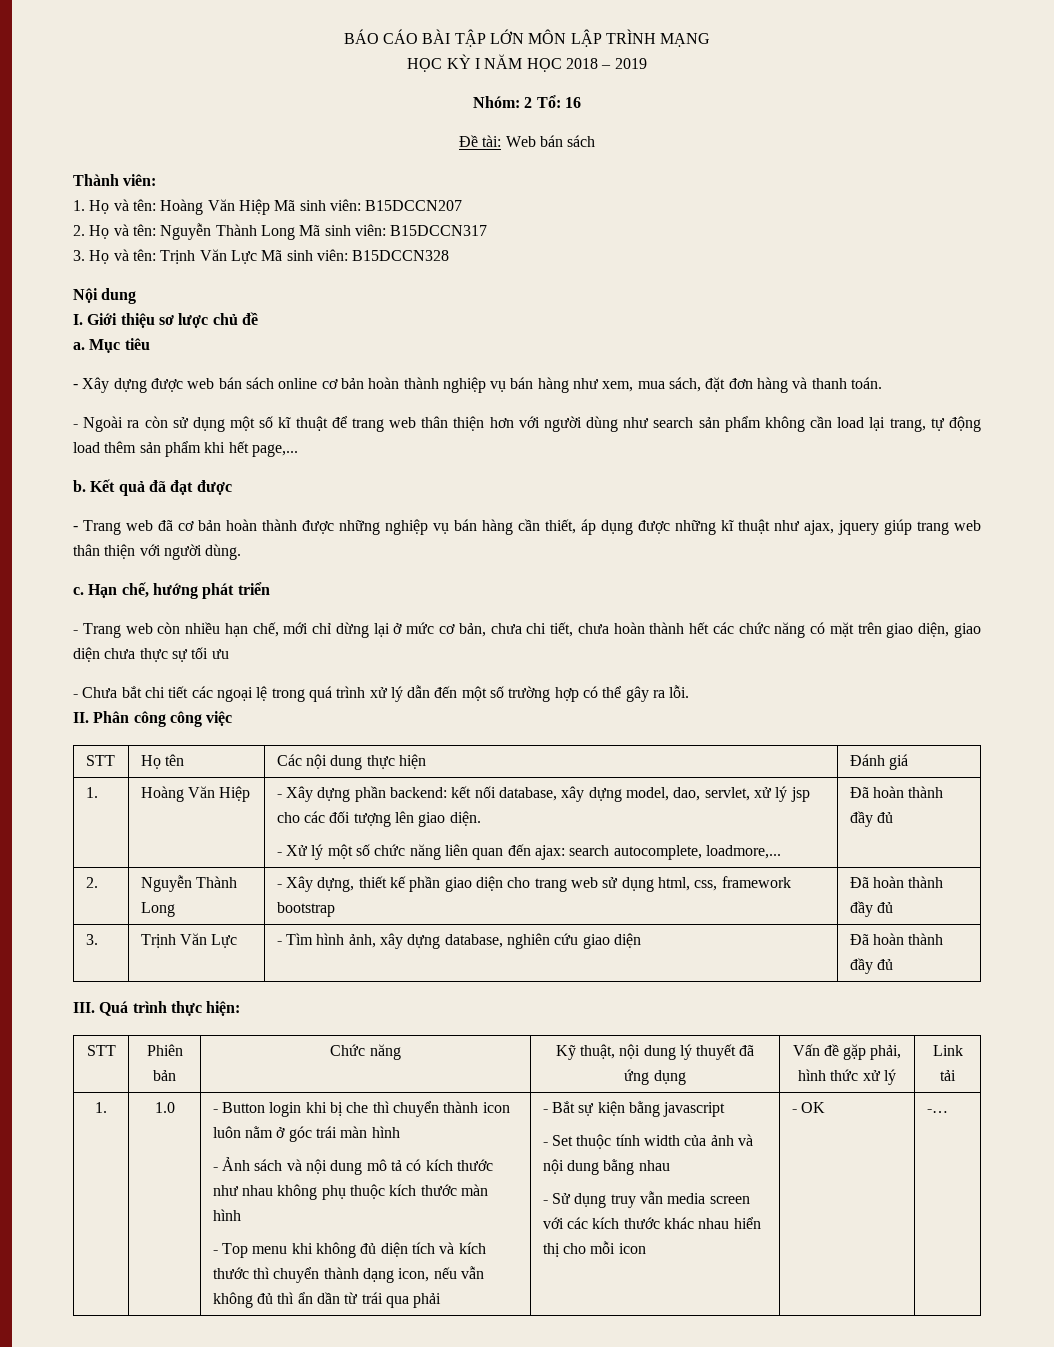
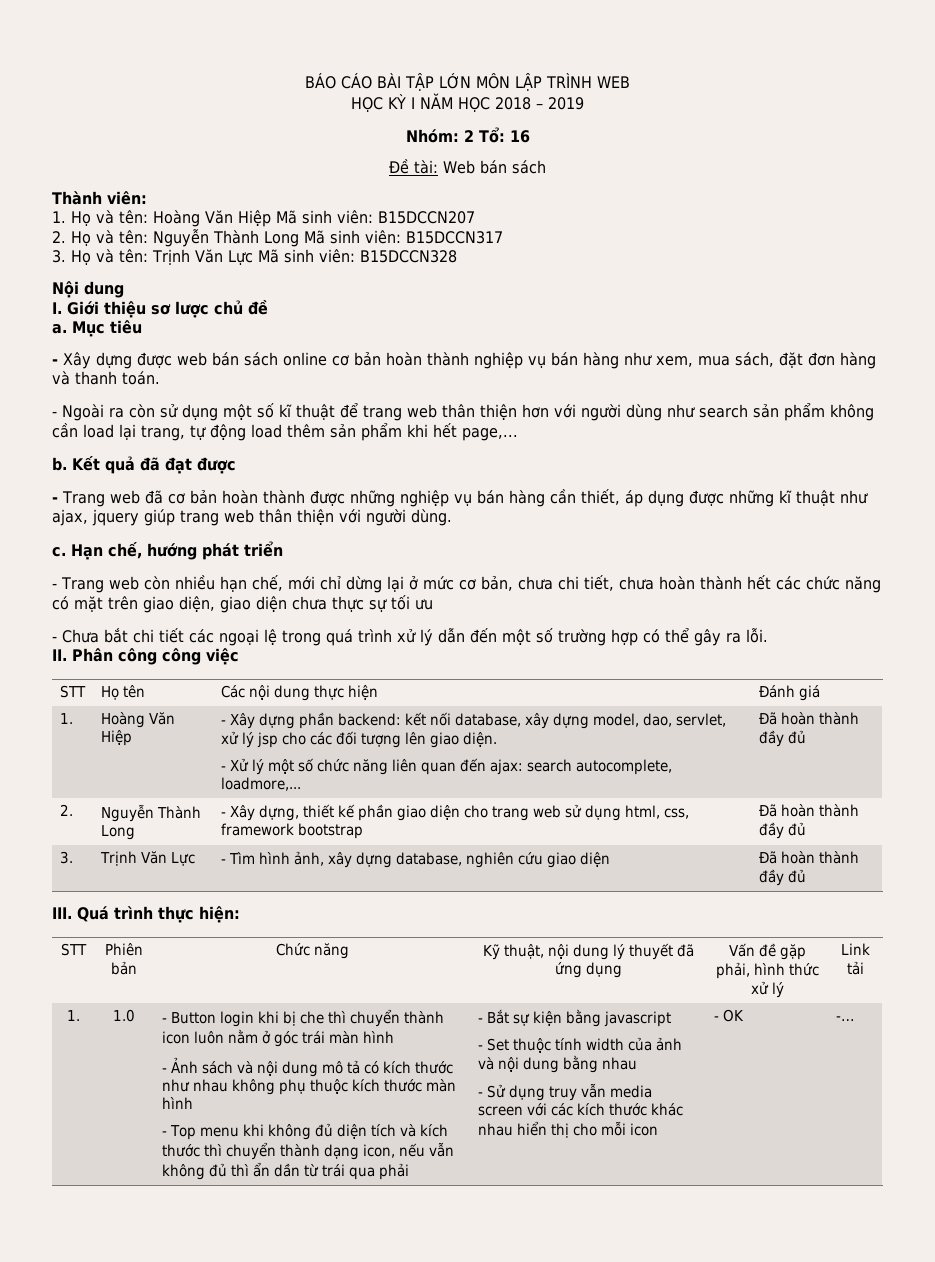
[660,33,711,47] MẠNG -> [597,76,630,88] WEB

